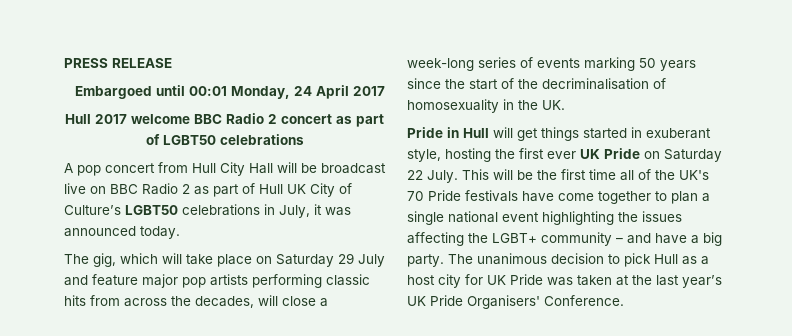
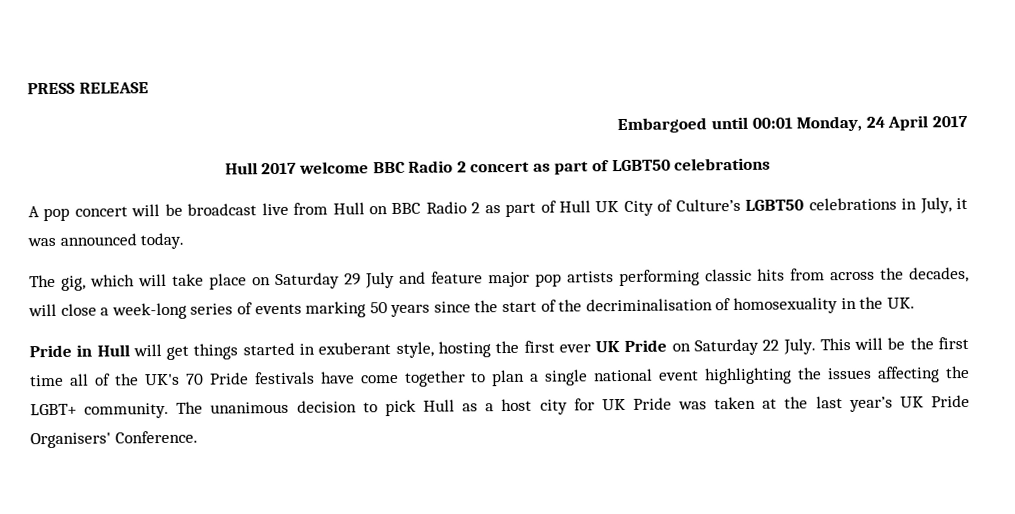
[158,162,273,176] from Hull City Hall -> (128, 211) none
(86, 188) none -> [293,202,365,215] from Hull
[541,232,722,246] [407,254,444,267] community – and have a big party. -> [84,402,170,419] community.

